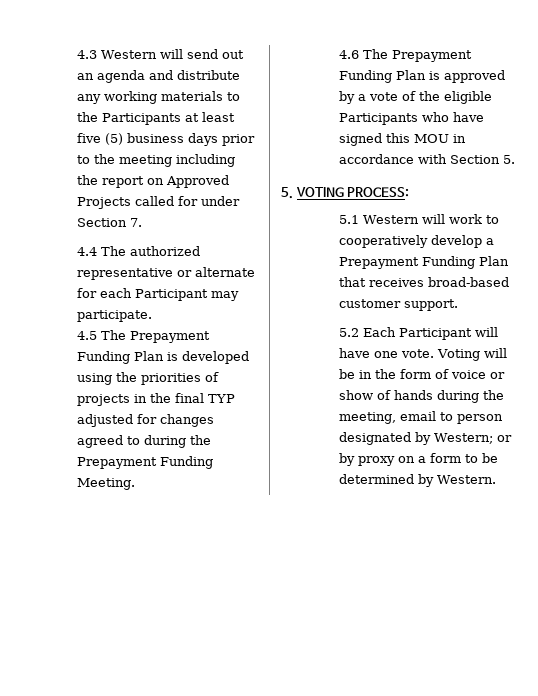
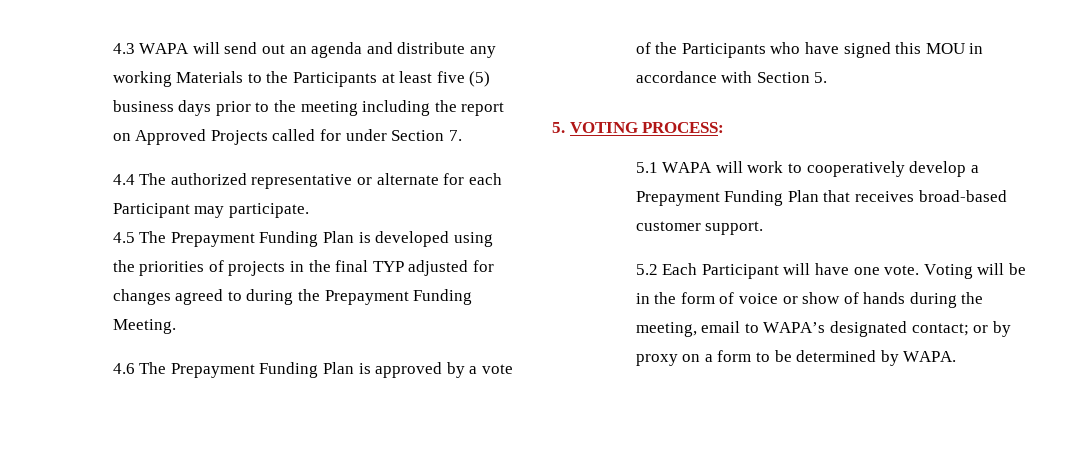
[101,50,158,59] Western -> [139,43,190,54] WAPA
[161,91,224,101] materials -> [176,71,244,83] Materials
[444,91,493,104] eligible -> (678, 48) none
[363,215,420,224] Western -> [662,162,713,173] WAPA
[457,414,504,424] [339,432,494,445] person designated by Western; -> [763,321,969,337] WAPA’s designated contact;
[437,475,497,484] Western. -> [903,351,957,362] WAPA.

